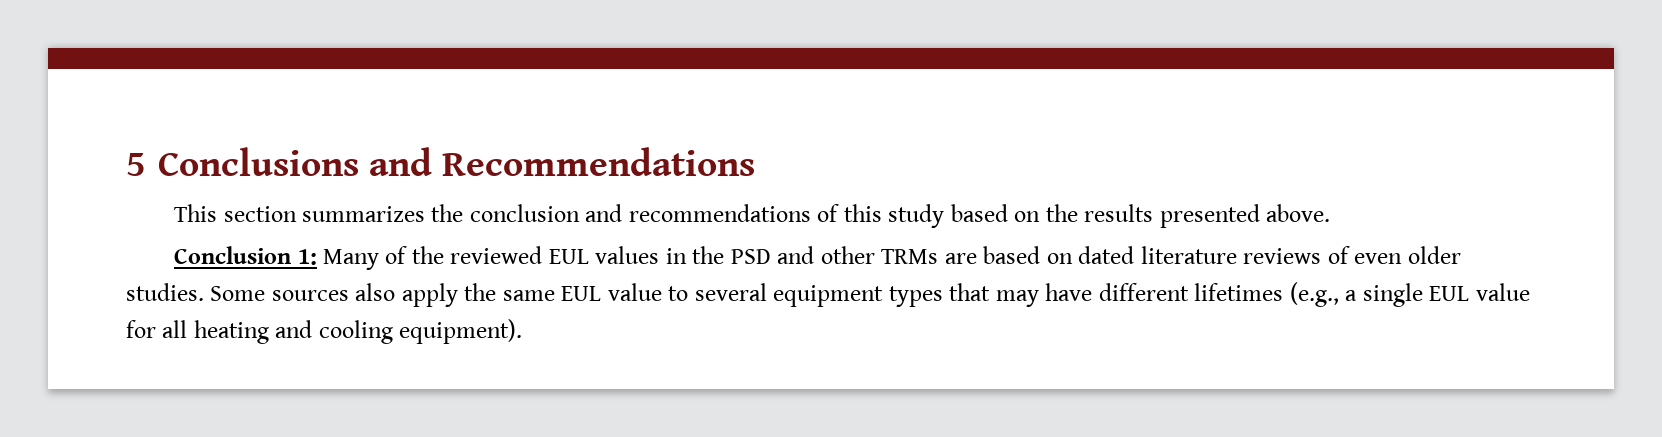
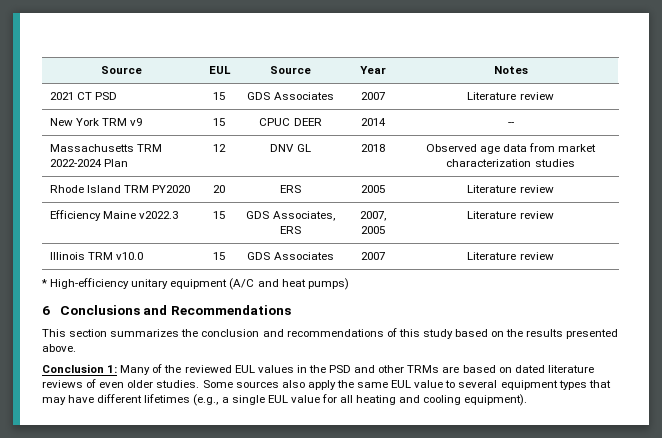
[126,153,146,176] 5 -> [101,66,142,74] [208,66,231,74] [270,66,311,74] [360,66,386,74] [493,66,528,74] [49,92,117,100] [213,92,225,100] [247,92,334,100] [361,92,385,100] [467,92,554,100] [49,118,143,126] [213,118,225,126] [259,118,322,126] [361,118,386,126] [507,122,514,126] [49,144,162,152] [49,159,128,167] [213,144,226,152] [270,144,311,152] [361,144,385,152] [425,143,597,154] [446,159,575,167] [49,185,191,193] [213,185,225,193] [280,185,301,193] [361,185,385,193] [467,185,554,193] [49,210,178,221] [213,211,225,219] [246,211,335,221] [280,226,301,234] [360,211,386,221] [361,226,385,234] [467,211,554,219] [49,252,143,260] [213,252,225,260] [247,252,334,260] [361,252,385,260] [467,252,554,260] [41,278,349,290] [42,306,50,315] Source | EUL | Source | Year | Notes // 2021 CT PSD | 15 | GDS Associates | 2007 | Literature review // New York TRM v9 | 15 | CPUC DEER | 2014 | -- // Massachusetts TRM 2022-2024 Plan | 12 | DNV GL | 2018 | Observed age data from market characterization studies // Rhode Island TRM PY2020 | 20 | ERS | 2005 | Literature review // Efficiency Maine v2022.3 | 15 | GDS Associates, ERS | 2007, 2005 | Literature review // Illinois TRM v10.0 | 15 | GDS Associates | 2007 | Literature review // * High-efficiency unitary equipment (A/C and heat pumps) // 6

